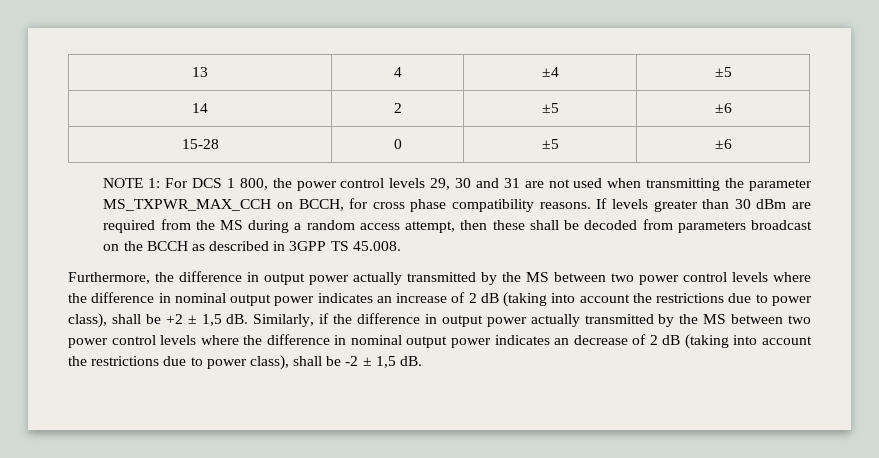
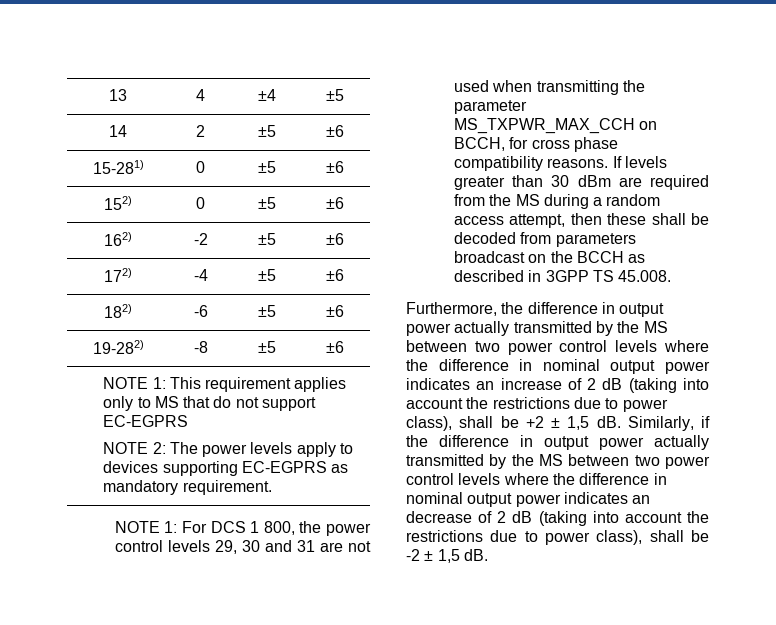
[181,139,219,149] [393,139,402,149] [541,139,559,149] [714,139,732,149] 15-28 | 0 | ±5 | ±6 -> [92,160,144,174] [196,161,205,173] [257,161,276,173] [326,161,344,173] [104,196,132,210] [196,197,205,209] [257,197,276,209] [326,197,344,209] [104,232,132,246] [193,233,208,245] [257,233,276,245] [326,233,344,245] [104,268,132,282] [193,269,208,281] [257,269,276,281] [326,269,344,281] [104,304,132,318] [193,305,208,317] [257,305,276,317] [326,305,344,317] [92,340,144,354] [193,341,208,353] [257,341,276,353] [326,341,344,353] [103,377,347,392] [103,396,317,411] [103,415,189,427] [103,442,354,457] [103,461,349,476] [103,480,272,495] 15-281) | 0 | ±5 | ±6 // 152) | 0 | ±5 | ±6 // 162) | -2 | ±5 | ±6 // 172) | -4 | ±5 | ±6 // 182) | -6 | ±5 | ±6 // 19-282) | -8 | ±5 | ±6 // NOTE 1: This requirement applies only to MS that do not support EC-EGPRS // NOTE 2: The power levels apply to devices supporting EC-EGPRS as mandatory requirement.

